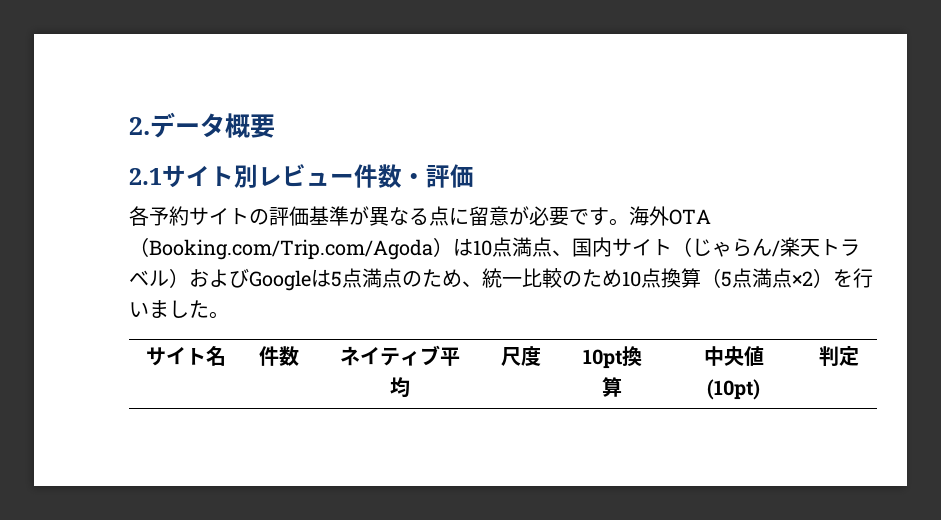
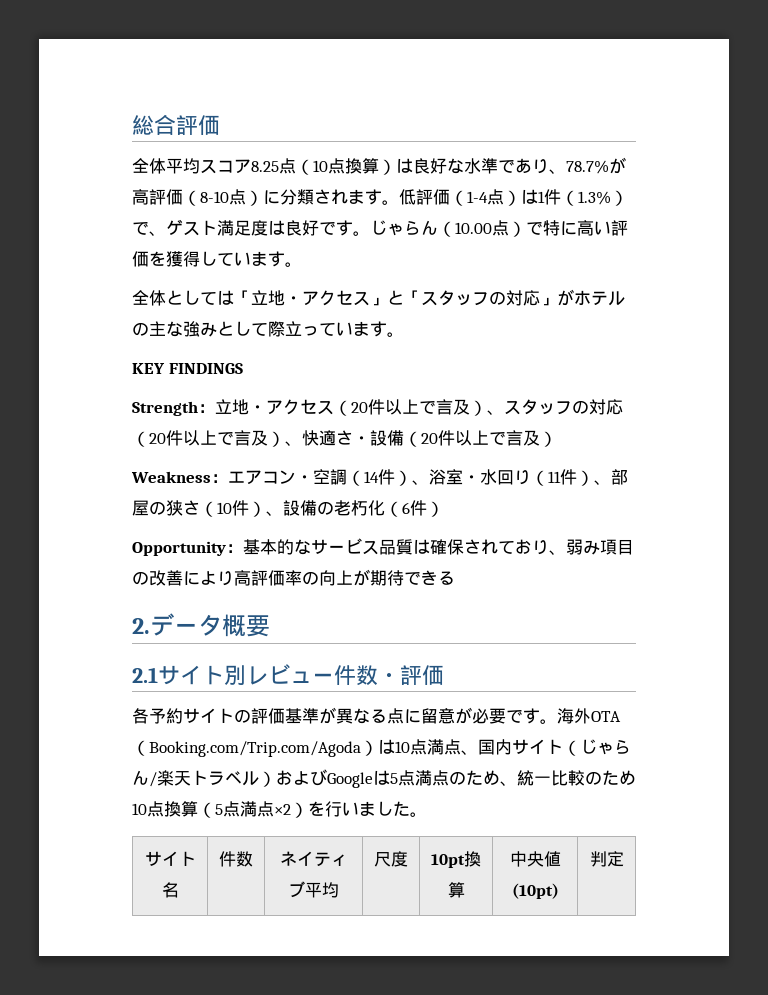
(129, 126) none -> [132,114,220,135] [132,157,626,175] [132,189,628,206] [132,219,628,237] [132,251,302,267] [132,289,625,306] [132,321,404,337] [132,363,243,374] [132,399,623,416] [132,430,557,447] [131,469,628,486] [132,500,444,517] [132,538,634,556] [132,569,455,586] 総合評価 // 全体平均スコア8.25点（10点換算）は良好な水準であり、78.7%が高評価（8-10点）に分類されます。低評価（1-4点）は1件（1.3%）で、ゲスト満足度は良好です。じゃらん（10.00点）で特に高い評価を獲得しています。 // 全体としては「立地・アクセス」と「スタッフの対応」がホテルの主な強みとして際立っています。 // KEY FINDINGS // Strength：立地・アクセス（20件以上で言及）、スタッフの対応（20件以上で言及）、快適さ・設備（20件以上で言及） // Weakness：エアコン・空調（14件）、浴室・水回り（11件）、部屋の狭さ（10件）、設備の老朽化（6件） // Opportunity：基本的なサービス品質は確保されており、弱み項目の改善により高評価率の向上が期待できる //

